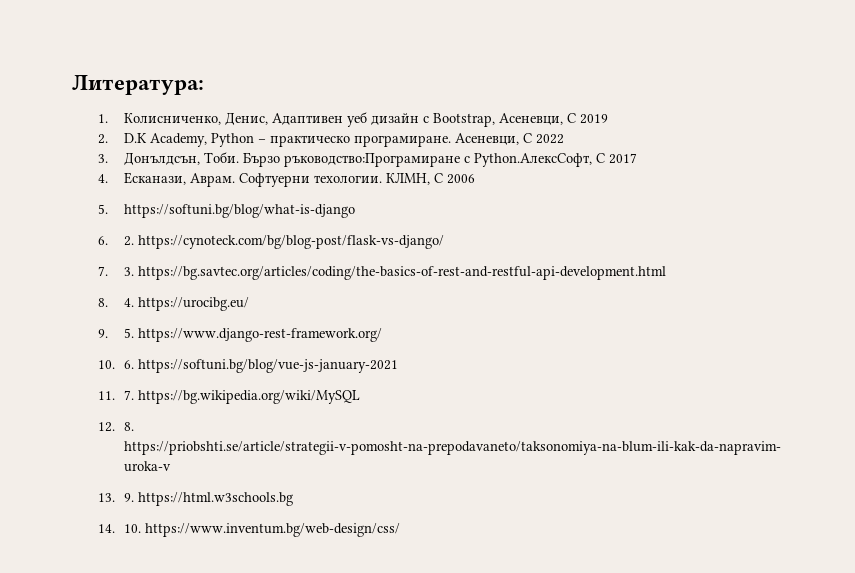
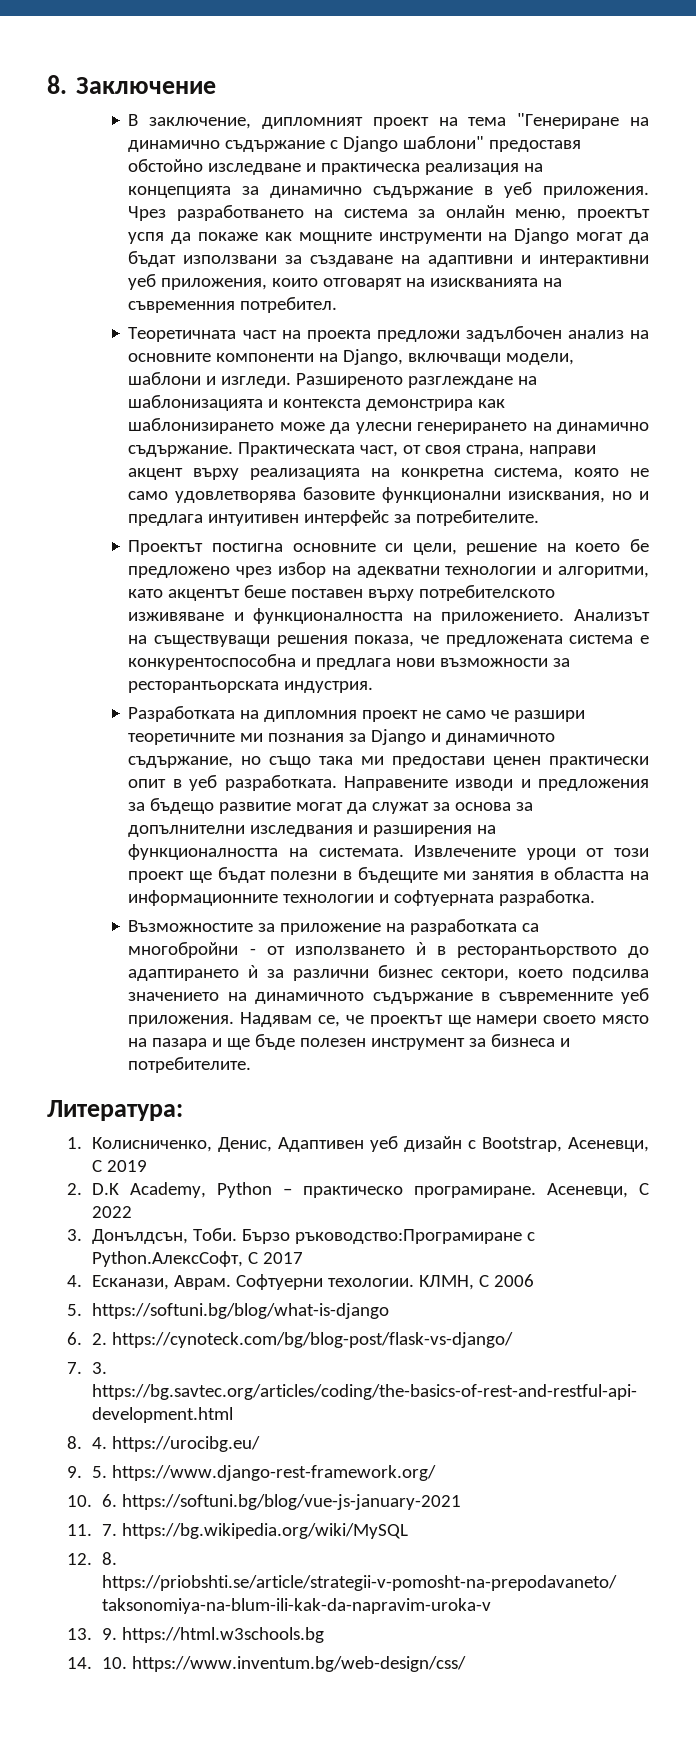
(72, 84) none -> [47,75,217,94] [128,113,649,129] [128,136,582,152] [128,159,544,175] [128,182,649,198] [128,205,651,221] [128,228,649,244] [128,251,649,267] [128,274,563,290] [128,297,338,313] [128,326,650,342] [128,349,575,365] [128,372,538,388] [128,395,506,411] [128,418,649,434] [128,442,597,457] [128,468,649,480] [128,487,649,503] [128,510,540,526] [128,539,649,555] [128,562,649,578] [128,585,556,601] [128,608,650,624] [128,635,649,647] [128,654,571,670] [128,681,374,693] [128,706,586,722] [128,729,556,745] [128,756,649,768] [128,775,649,791] [128,798,534,814] [128,825,497,837] [128,844,649,860] [128,867,650,883] [128,890,596,906] [128,919,540,935] [128,942,650,958] [128,965,649,981] [128,988,649,1004] [128,1012,649,1027] [128,1034,571,1050] [128,1057,252,1073] 8. Заключение // В заключение, дипломният проект на тема "Генериране на динамично съдържание с Django шаблони" предоставя обстойно изследване и практическа реализация на концепцията за динамично съдържание в уеб приложения. Чрез разработването на система за онлайн меню, проектът успя да покаже как мощните инструменти на Django могат да бъдат използвани за създаване на адаптивни и интерактивни уеб приложения, които отговарят на изискванията на съвременния потребител. // Теоретичната част на проекта предложи задълбочен анализ на основните компоненти на Django, включващи модели, шаблони и изгледи. Разширеното разглеждане на шаблонизацията и контекста демонстрира как шаблонизирането може да улесни генерирането на динамично съдържание. Практическата част, от своя страна, направи акцент върху реализацията на конкретна система, която не само удовлетворява базовите функционални изисквания, но и предлага интуитивен интерфейс за потребителите. // Проектът постигна основните си цели, решение на което бе предложено чрез избор на адекватни технологии и алгоритми, като акцентът беше поставен върху потребителското изживяване и функционалността на приложението. Анализът на съществуващи решения показа, че предложената система е конкурентоспособна и предлага нови възможности за ресторантьорската индустрия. // Разработката на дипломния проект не само че разшири теоретичните ми познания за Django и динамичното съдържание, но също така ми предостави ценен практически опит в уеб разработката. Направените изводи и предложения за бъдещо развитие могат да служат за основа за допълнителни изследвания и разширения на функционалността на системата. Извлечените уроци от този проект ще бъдат полезни в бъдещите ми занятия в областта на информационните технологии и софтуерната разработка. // Възможностите за приложение на разработката са многобройни - от използването ѝ в ресторантьорството до адаптирането ѝ за различни бизнес сектори, което подсилва значението на динамичното съдържание в съвременните уеб приложения. Надявам се, че проектът ще намери своето място на пазара и ще бъде полезен инструмент за бизнеса и потребителите. //

